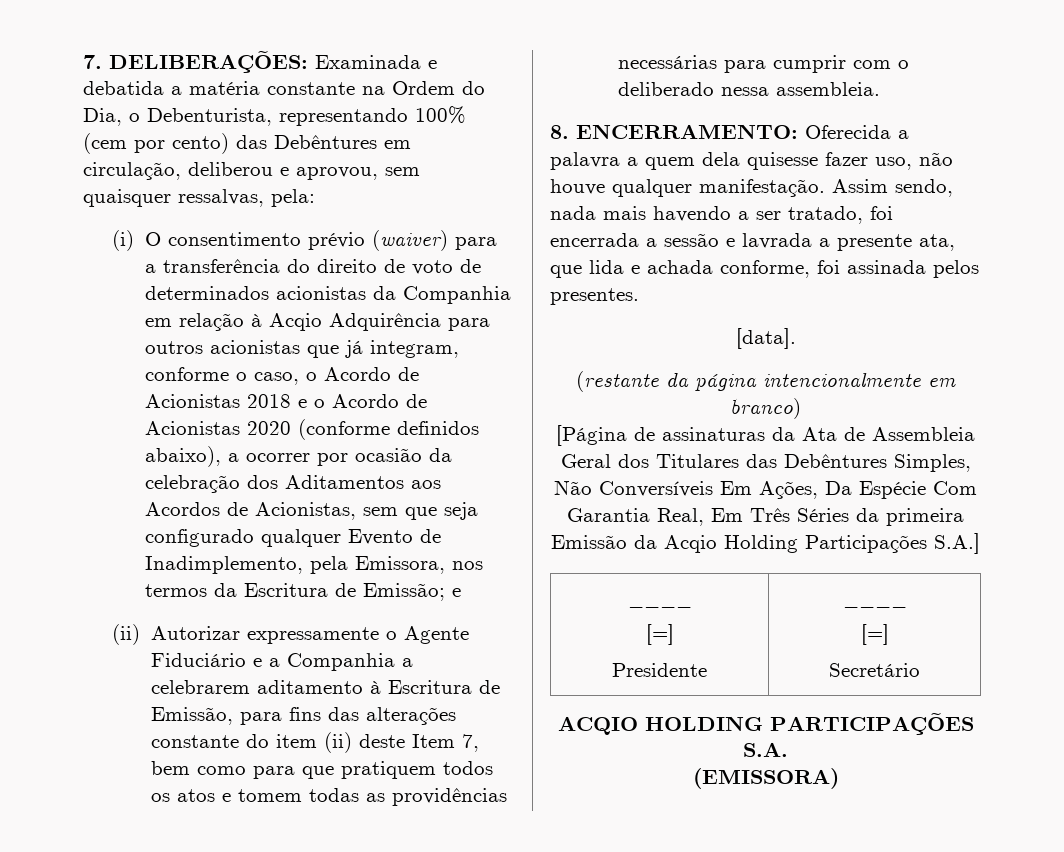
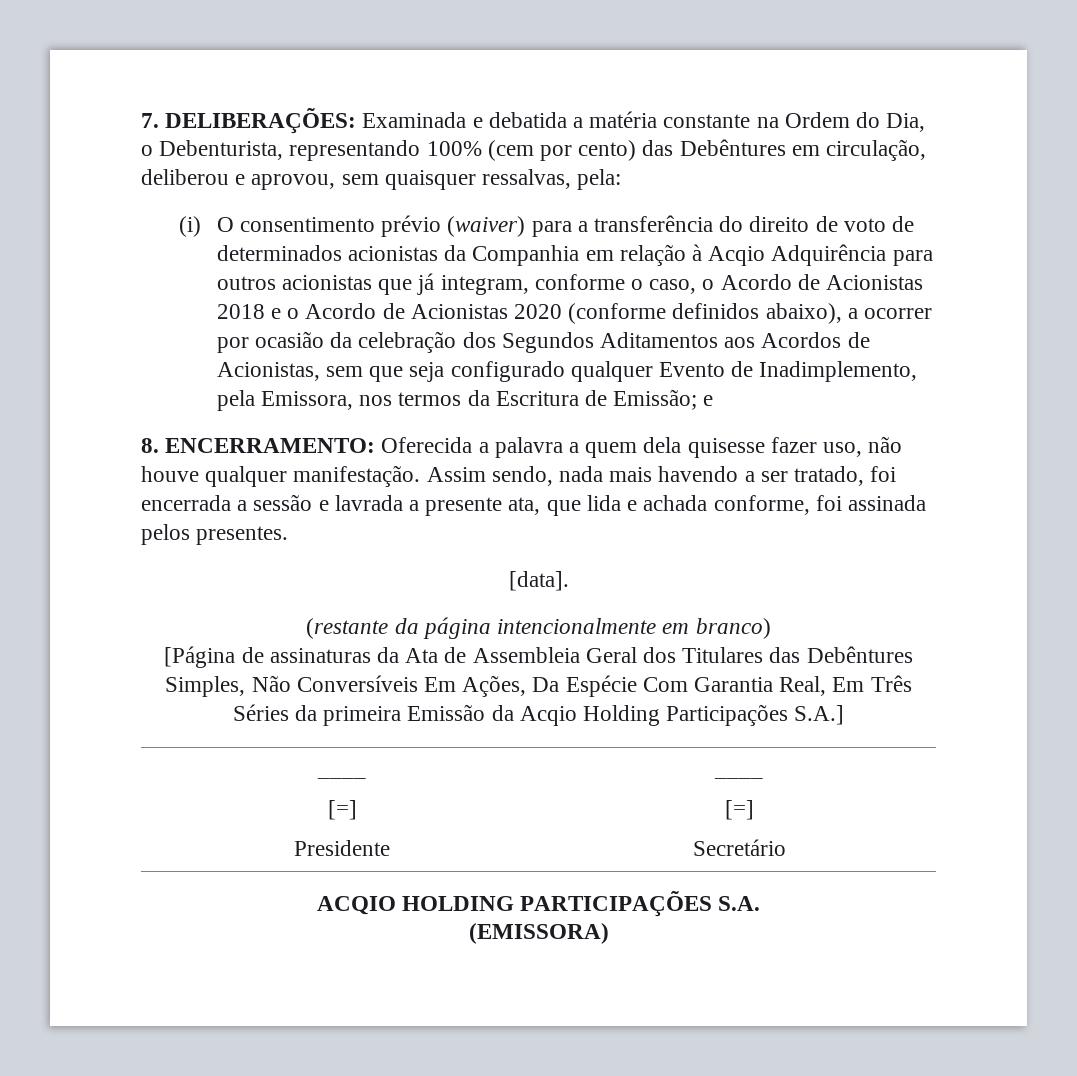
(278, 482) none -> [501,332,594,353] Segundos
[112,624,469,645] [150,653,413,671] [150,680,500,694] [150,707,456,725] [150,732,479,753] [150,761,493,779] [150,788,507,806] [617,55,909,73] [617,82,880,96] // (ii) Autorizar expressamente o Agente Fiduciário e a Companhia a celebrarem aditamento à Escritura de Emissão, para fins das alterações constante do item (ii) deste Item 7, bem como para que pratiquem todos os atos e tomem todas as providências necessárias para cumprir com o deliberado nessa assembleia. -> (714, 400) none

